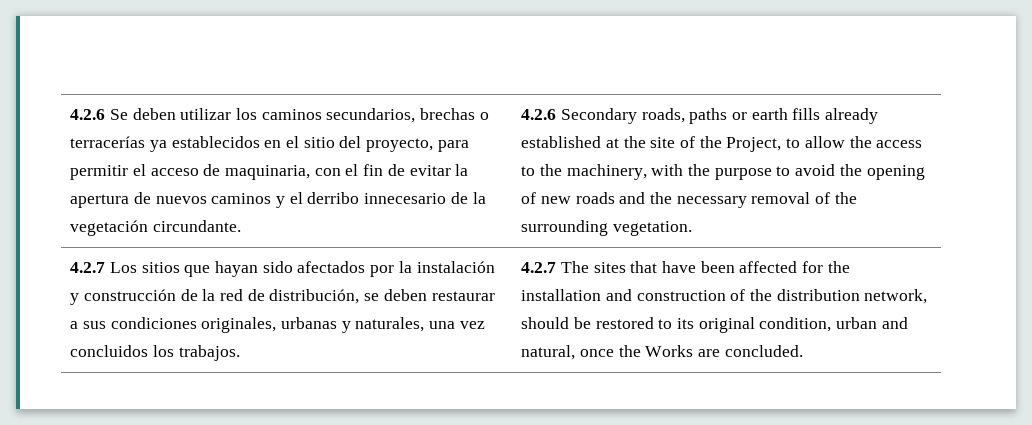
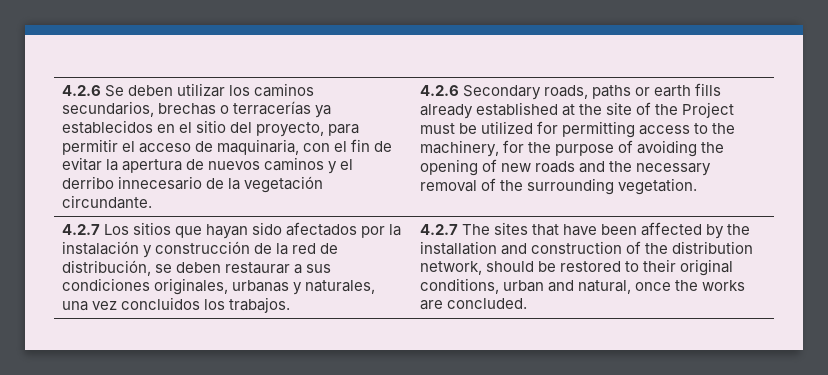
[726,136,872,152] Project, to allow the -> [682,102,735,118] [420,121,636,138] Project must be utilized for permitting
[651,164,684,176] with -> [503,140,525,153] for
[776,164,836,176] to avoid -> [618,140,698,157] of avoiding
[802,261,824,273] for -> [706,224,725,239] by
[677,317,832,333] its original condition, -> [643,259,734,276] [420,278,500,294] their original conditions,
[645,345,694,357] Works -> [702,280,746,291] works

